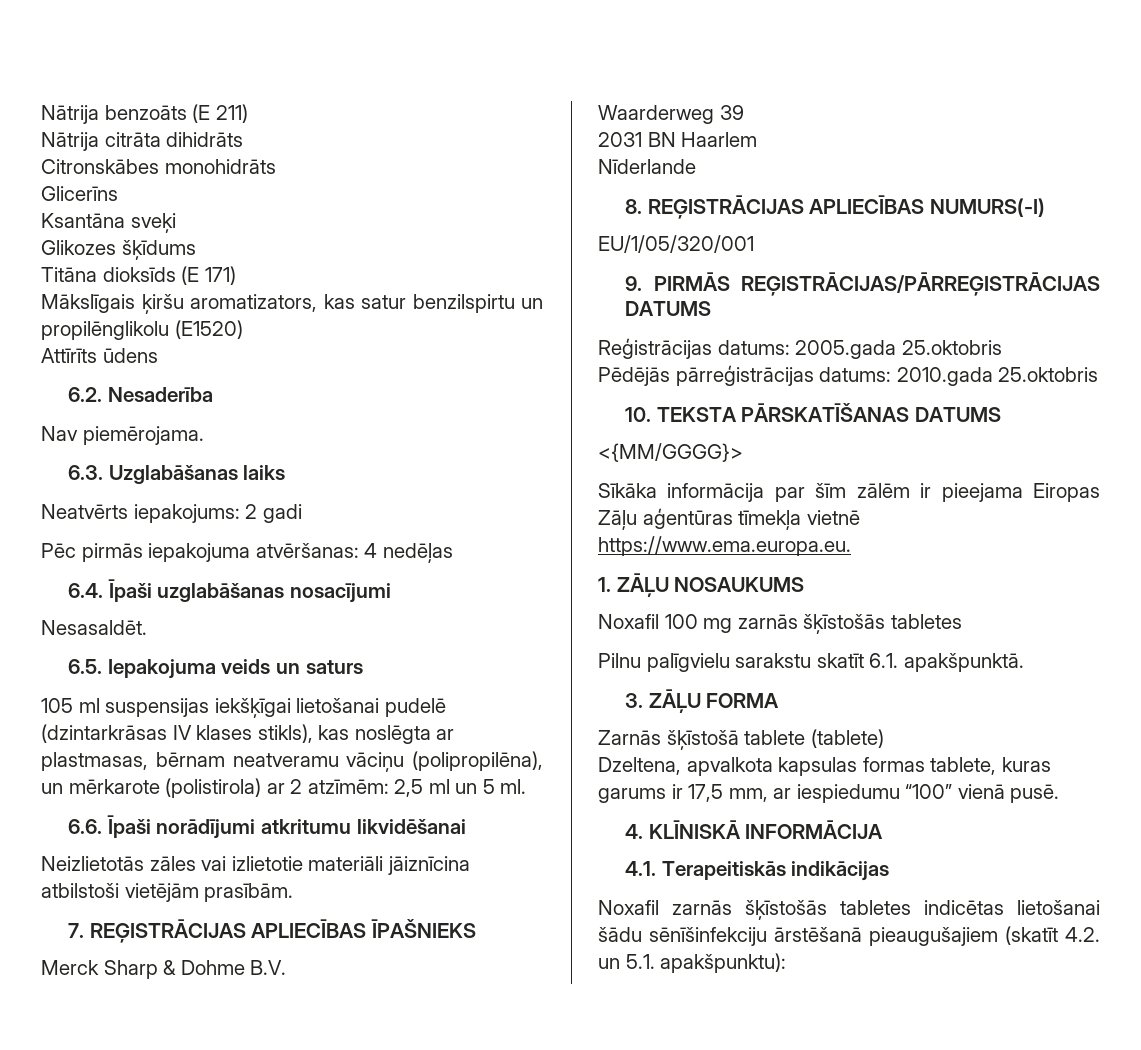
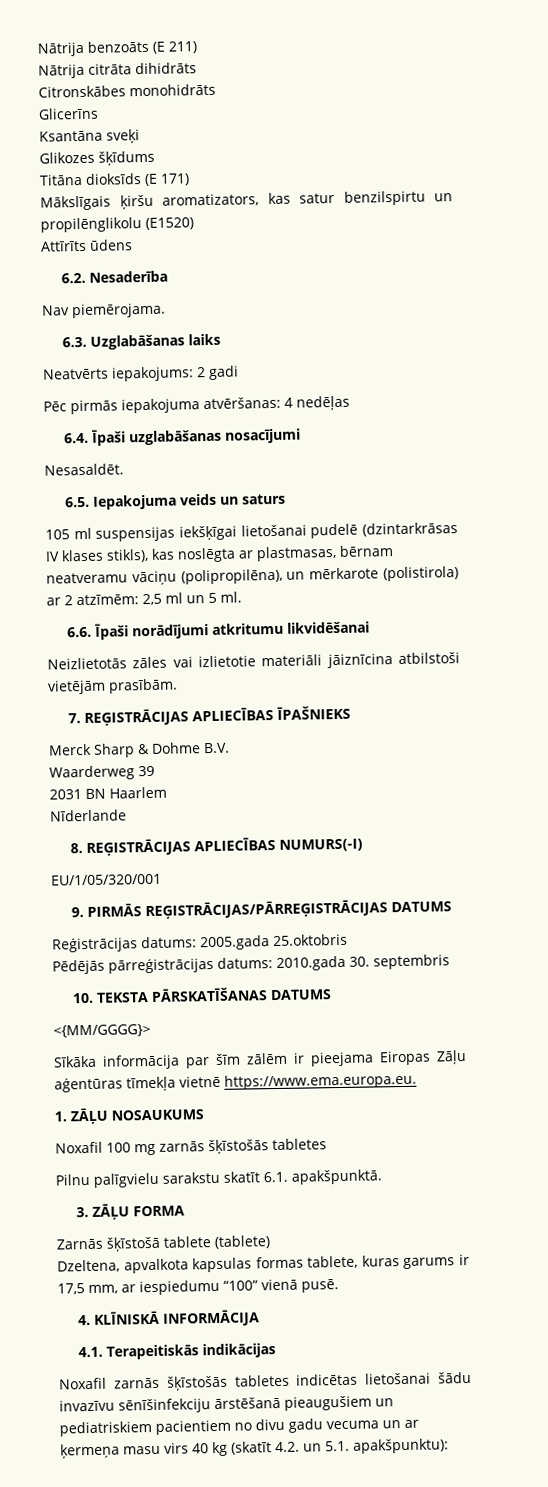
[998,367,1099,382] 25.oktobris -> [349,954,450,970] 30. septembris
(642, 934) none -> [59,1399,115,1412] invazīvu
[869,927,998,946] pieaugušajiem -> [284,1395,394,1411] [59,1418,419,1437] [60,1441,228,1459] pieaugušiem un pediatriskiem pacientiem no divu gadu vecuma un ar ķermeņa masu virs 40 kg

